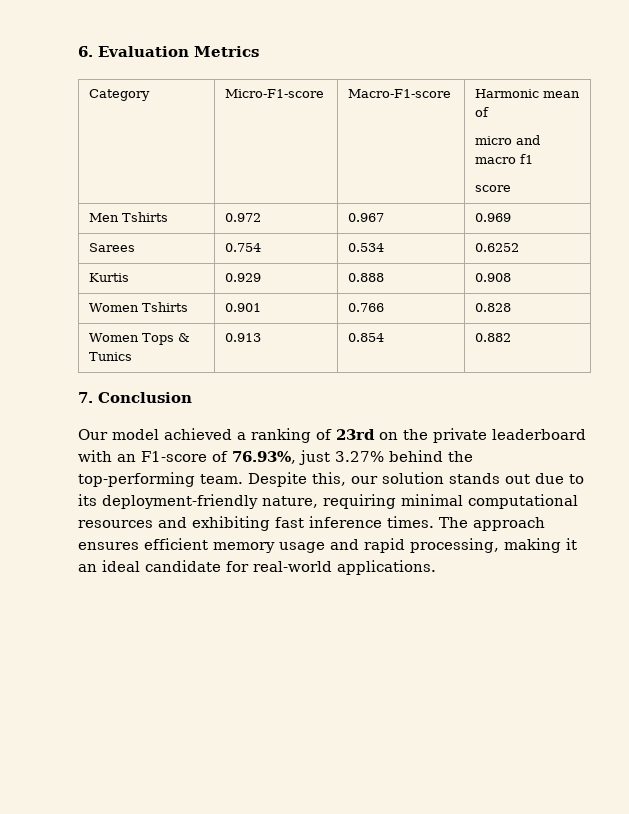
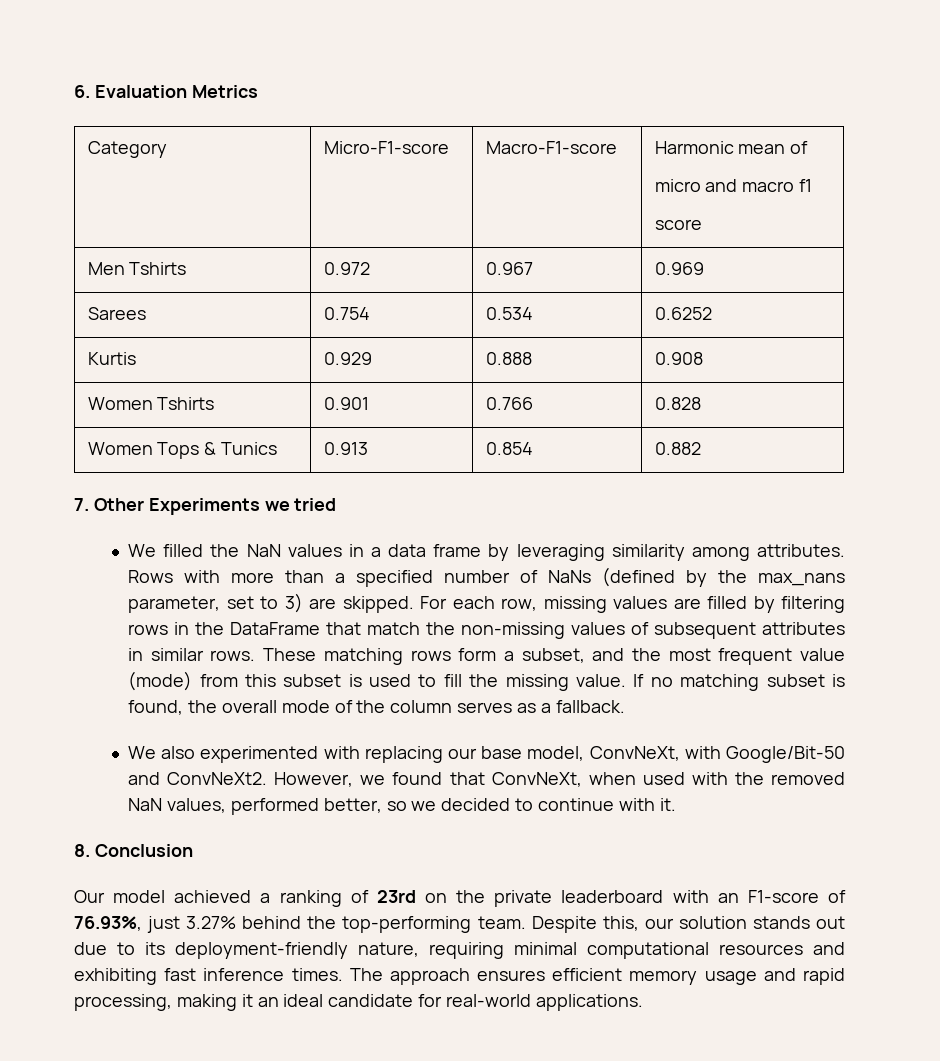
(93, 397) none -> [93,498,337,515] [128,544,846,561] [128,567,845,587] [128,593,845,613] [128,622,845,639] [128,648,845,665] [128,671,846,691] [128,700,625,715] [128,746,846,763] [128,772,846,787] [128,798,676,815] [74,844,90,857] Other Experiments we tried // We filled the NaN values in a data frame by leveraging similarity among attributes. Rows with more than a specified number of NaNs (defined by the max_nans parameter, set to 3) are skipped. For each row, missing values are filled by filtering rows in the DataFrame that match the non-missing values of subsequent attributes in similar rows. These matching rows form a subset, and the most frequent value (mode) from this subset is used to fill the missing value. If no matching subset is found, the overall mode of the column serves as a fallback. // We also experimented with replacing our base model, ConvNeXt, with Google/Bit-50 and ConvNeXt2. However, we found that ConvNeXt, when used with the removed NaN values, performed better, so we decided to continue with it. // 8.

